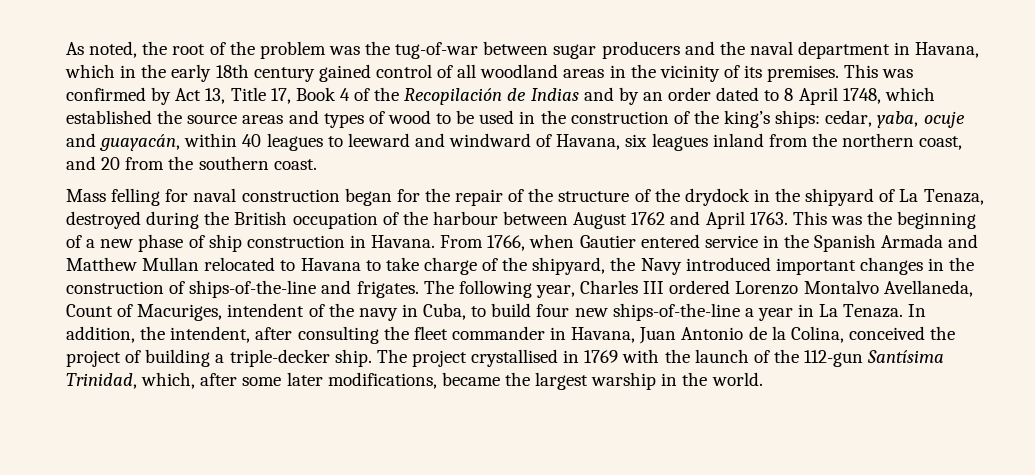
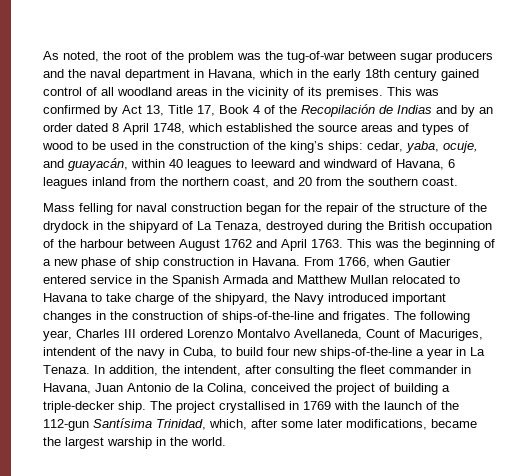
[764,90,780,101] to -> (108, 127) none
[923,111,965,128] ocuje -> [443,141,478,153] ocuje,
[625,134,648,147] six -> [448,159,455,168] 6

